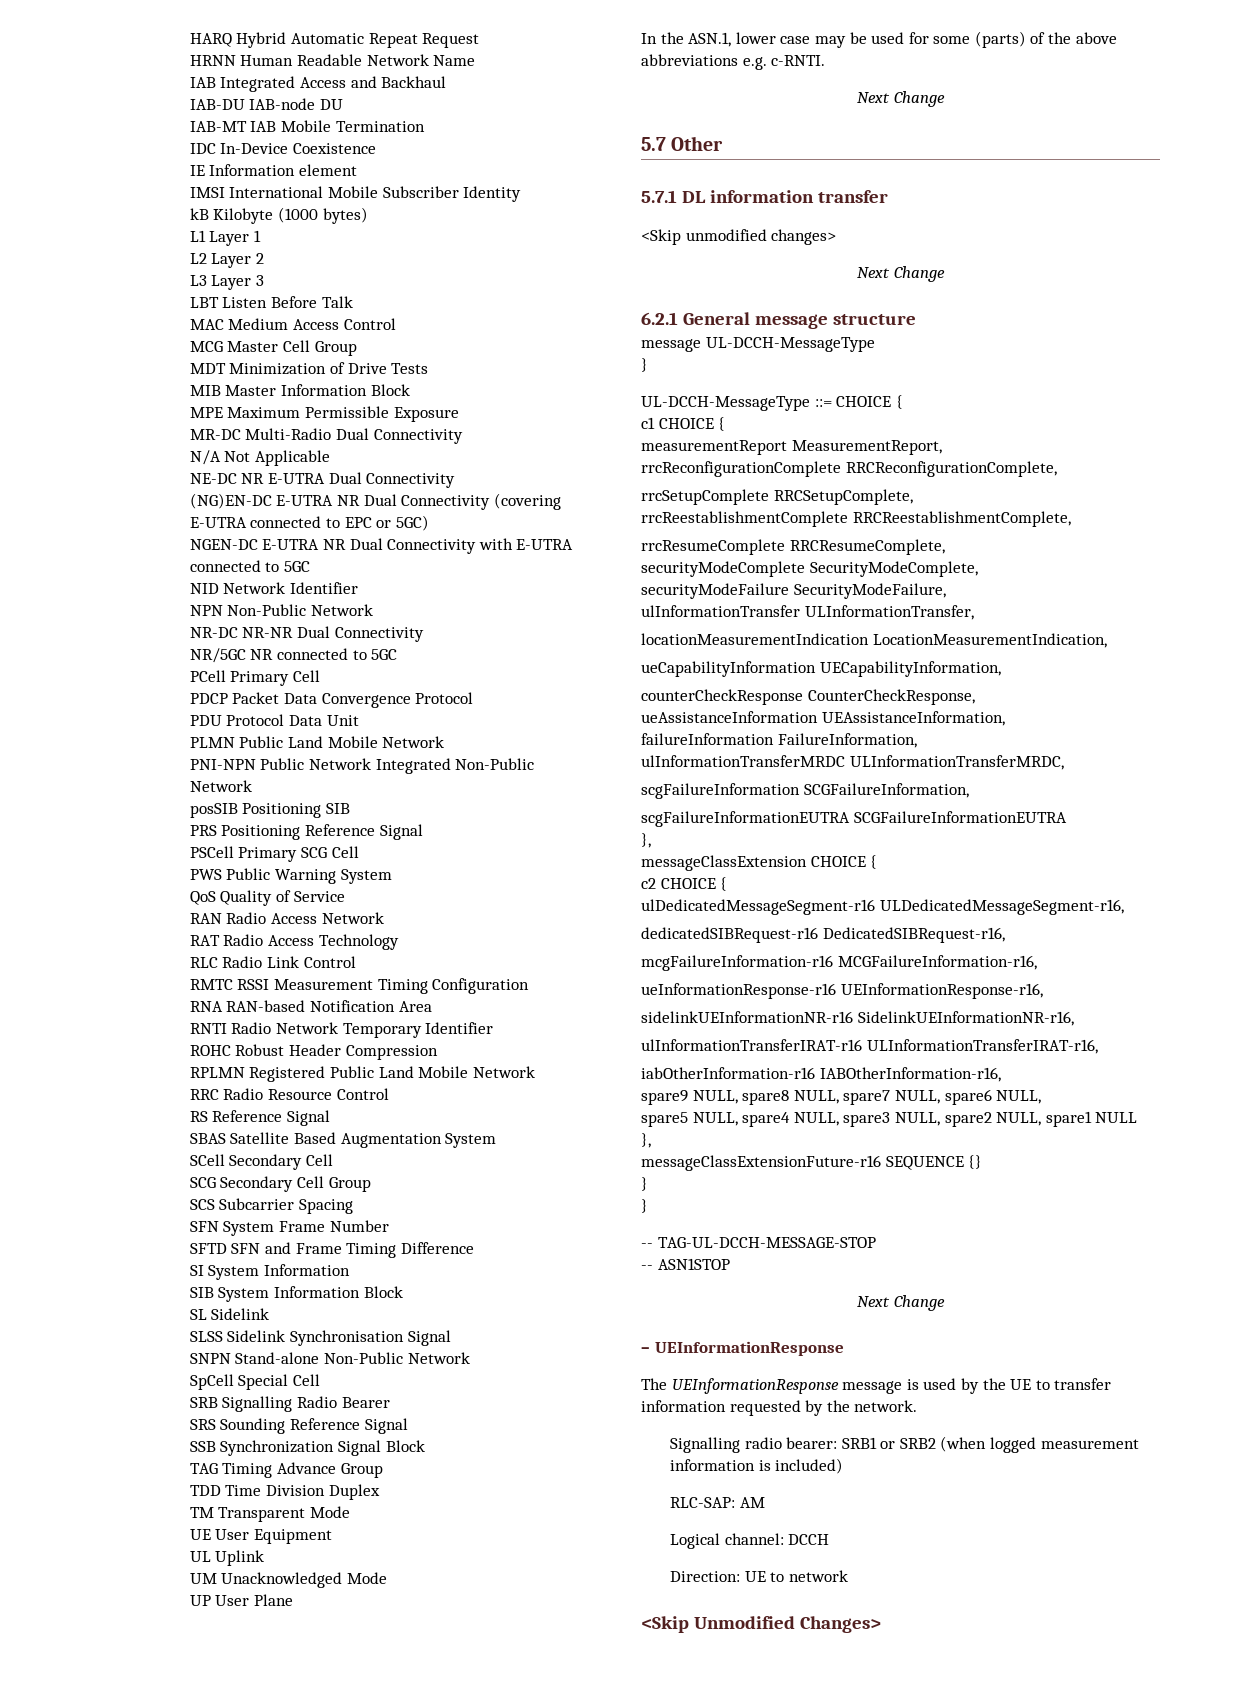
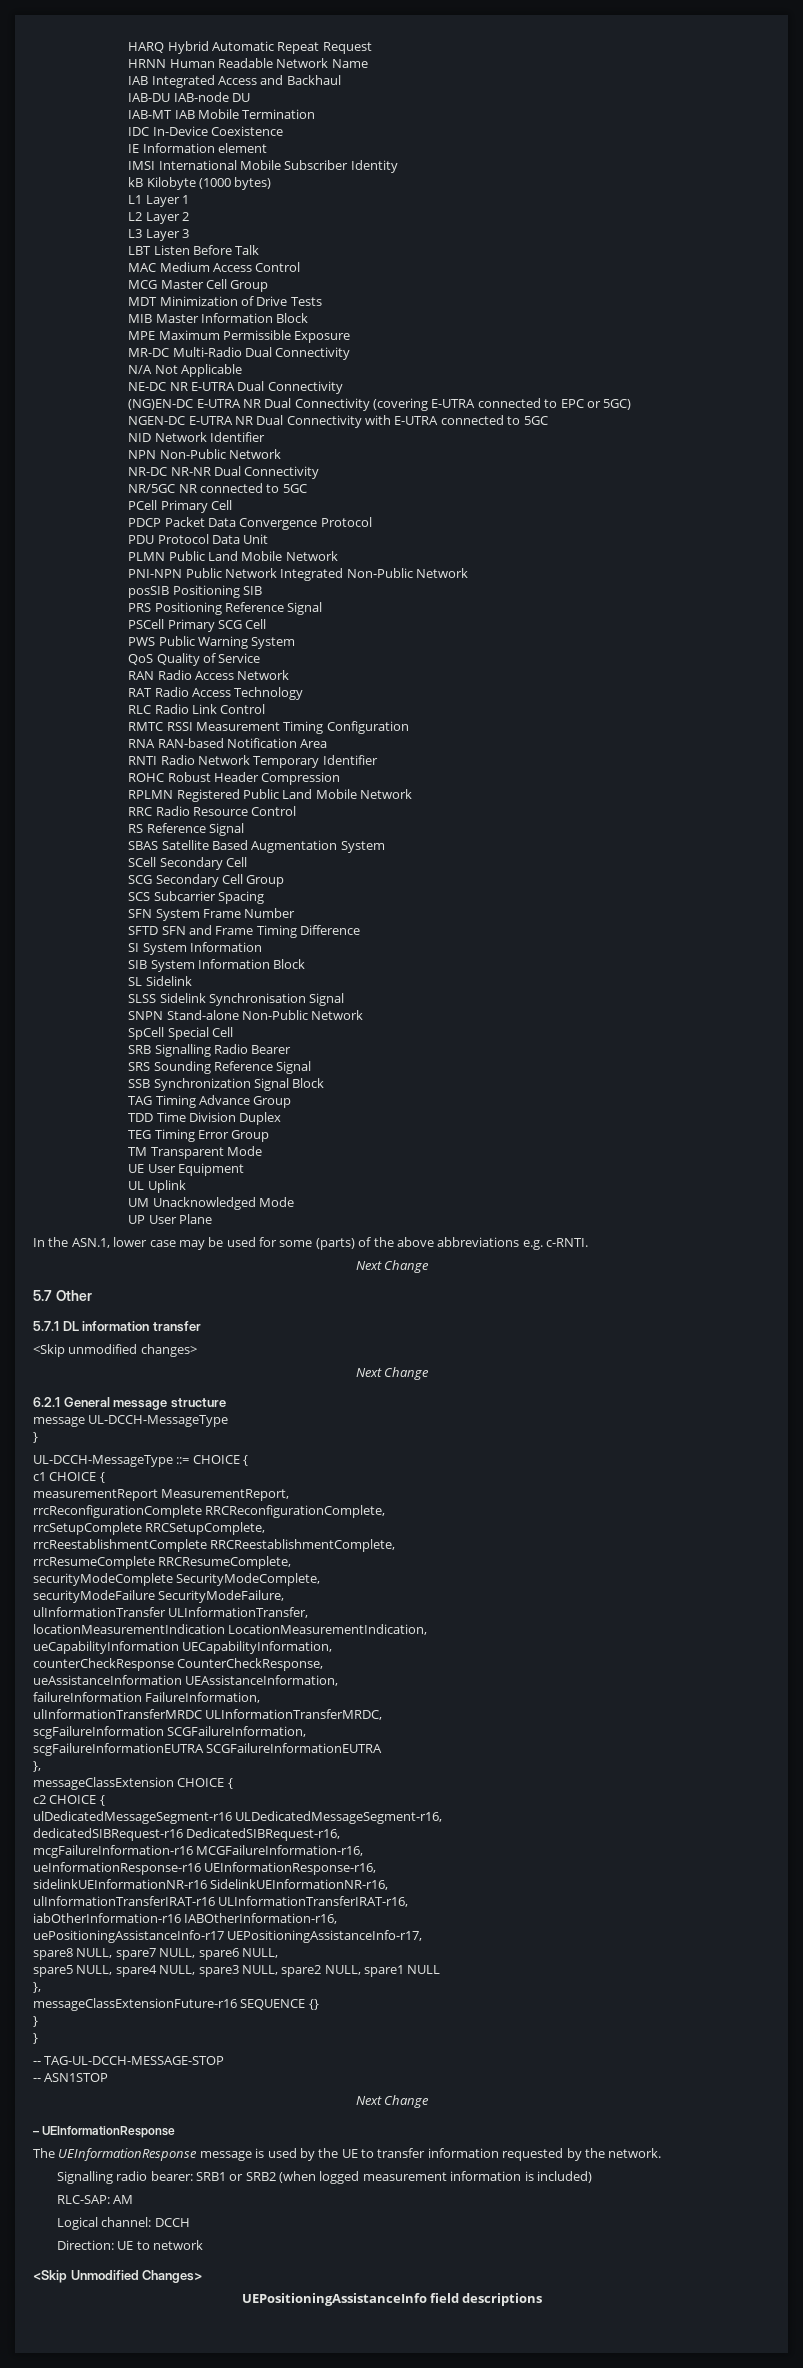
(380, 1492) none -> [128,1129,270,1142] // TEG Timing Error Group
[641,1090,738,1105] spare9 NULL, -> [33,1930,423,1943] uePositioningAssistanceInfo-r17 UEPositioningAssistanceInfo-r17, //
(881, 1624) none -> [241,2293,543,2306] // UEPositioningAssistanceInfo field descriptions

